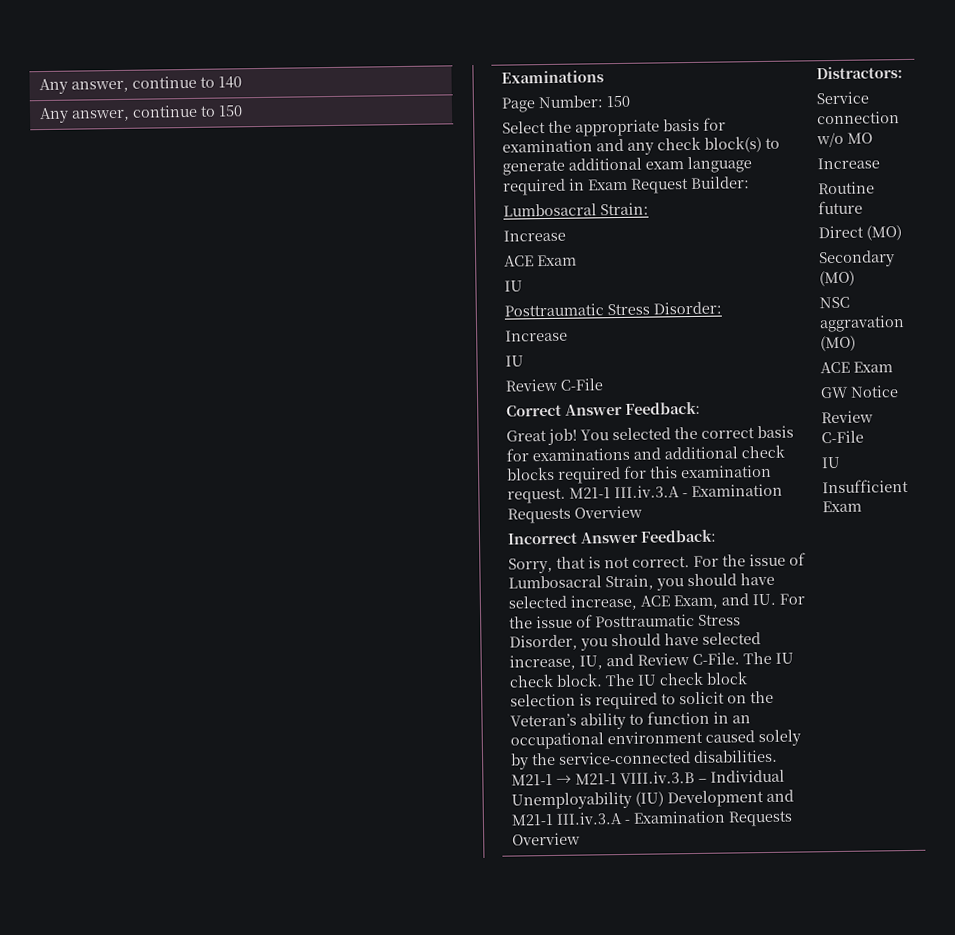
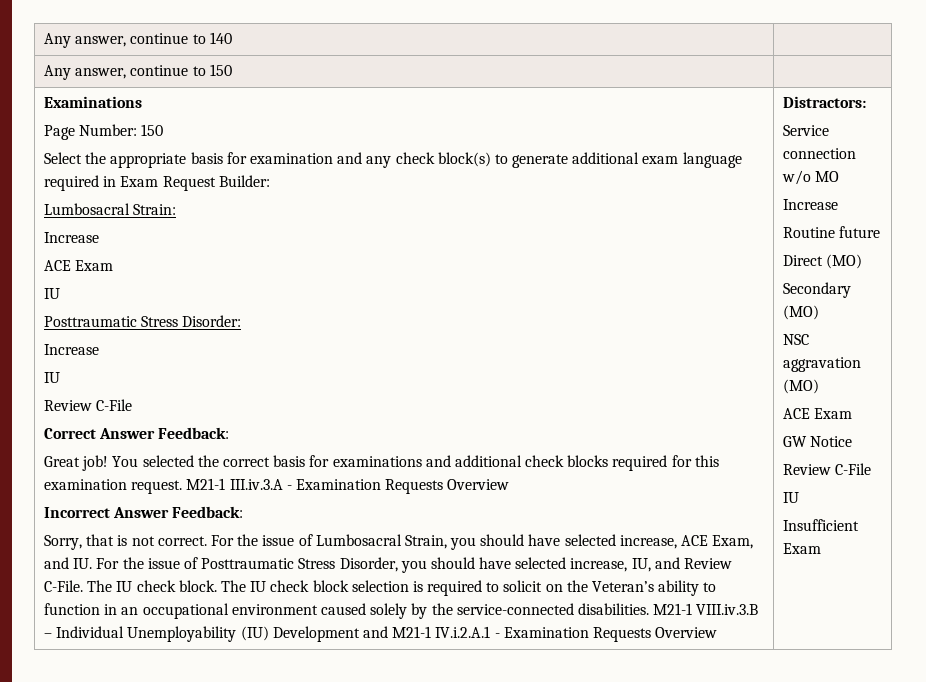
[555,773,617,785] → M21-1 -> (693, 609) none
[555,812,622,825] III.iv.3.A -> [435,626,491,638] IV.i.2.A.1

